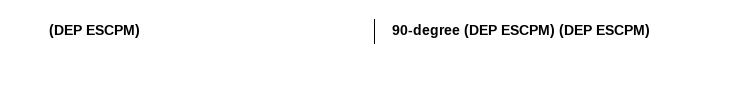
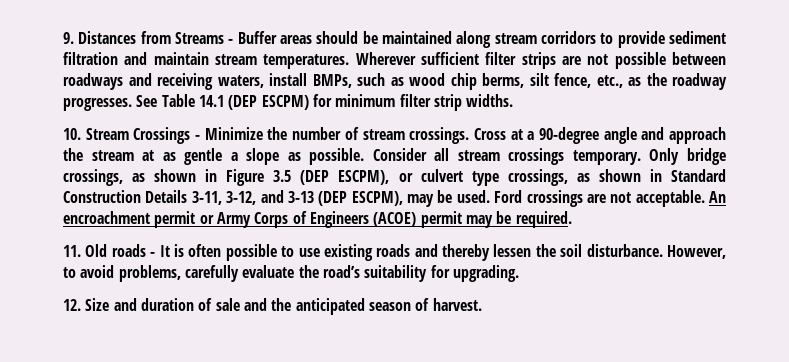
[49,24,140,38] [392,24,650,38] (DEP ESCPM) // 90-degree (DEP ESCPM) (DEP ESCPM) -> [63,31,727,48] [63,52,727,69] [63,73,727,90] [63,94,514,111] [63,127,726,144] [63,148,726,165] [63,169,727,186] [63,190,726,207] [63,211,572,228] [63,244,727,261] [63,265,519,282] [63,298,482,315] 9. Distances from Streams - Buffer areas should be maintained along stream corridors to provide sediment filtration and maintain stream temperatures. Wherever sufficient filter strips are not possible between roadways and receiving waters, install BMPs, such as wood chip berms, silt fence, etc., as the roadway progresses. See Table 14.1 (DEP ESCPM) for minimum filter strip widths. // 10. Stream Crossings - Minimize the number of stream crossings. Cross at a 90-degree angle and approach the stream at as gentle a slope as possible. Consider all stream crossings temporary. Only bridge crossings, as shown in Figure 3.5 (DEP ESCPM), or culvert type crossings, as shown in Standard Construction Details 3-11, 3-12, and 3-13 (DEP ESCPM), may be used. Ford crossings are not acceptable. An encroachment permit or Army Corps of Engineers (ACOE) permit may be required. // 11. Old roads - It is often possible to use existing roads and thereby lessen the soil disturbance. However, to avoid problems, carefully evaluate the road’s suitability for upgrading. // 12. Size and duration of sale and the anticipated season of harvest.

